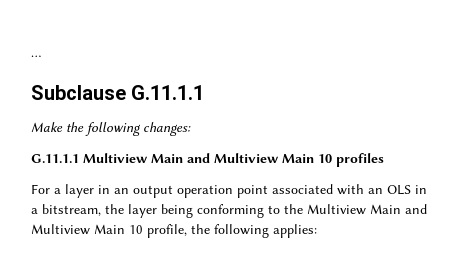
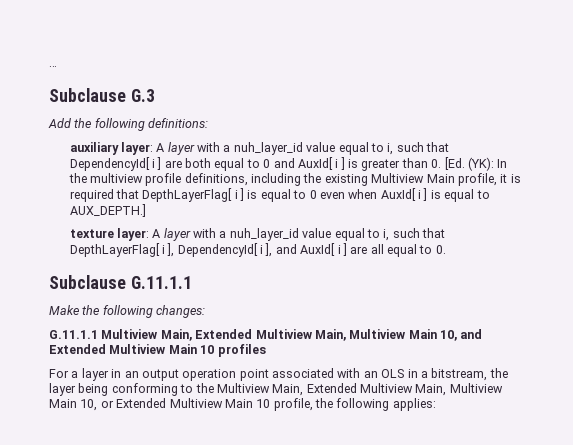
(41, 56) none -> [49,88,155,102] [48,118,209,131] [69,142,450,155] [69,157,508,171] [68,173,521,186] [69,188,490,202] [69,204,146,217] [69,228,446,241] [69,243,446,257] // Subclause G.3 // Add the following definitions: // auxiliary layer: A layer with a nuh_layer_id value equal to i, such that DependencyId[ i ] are both equal to 0 and AuxId[ i ] is greater than 0. [Ed. (YK): In the multiview profile definitions, including the existing Multiview Main profile, it is required that DepthLayerFlag[ i ] is equal to 0 even when AuxId[ i ] is equal to AUX_DEPTH.] // texture layer: A layer with a nuh_layer_id value equal to i, such that DepthLayerFlag[ i ], DependencyId[ i ], and AuxId[ i ] are all equal to 0.
[151,153,210,163] Main and -> [160,329,483,341] [49,344,106,354] Main, Extended Multiview Main, Multiview Main 10, and Extended
[370,204,427,214] Main and -> [272,383,503,396] [49,398,167,411] Main, Extended Multiview Main, Multiview Main 10, or Extended

